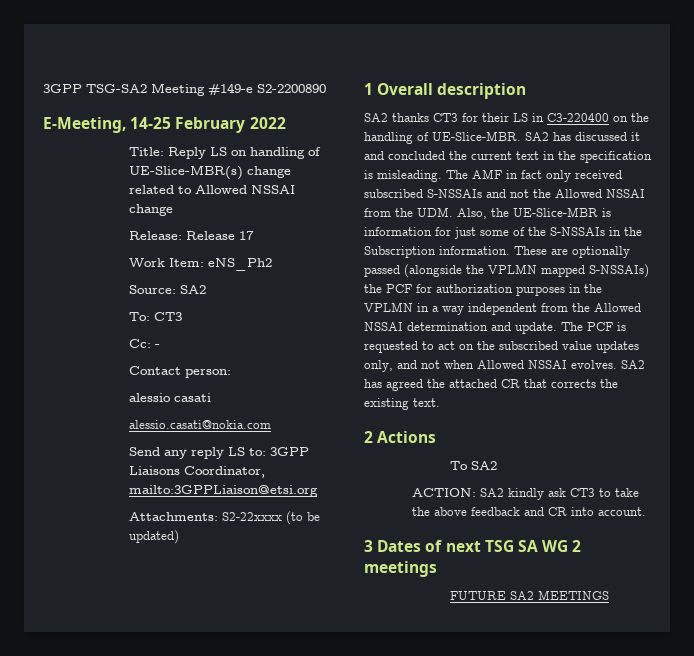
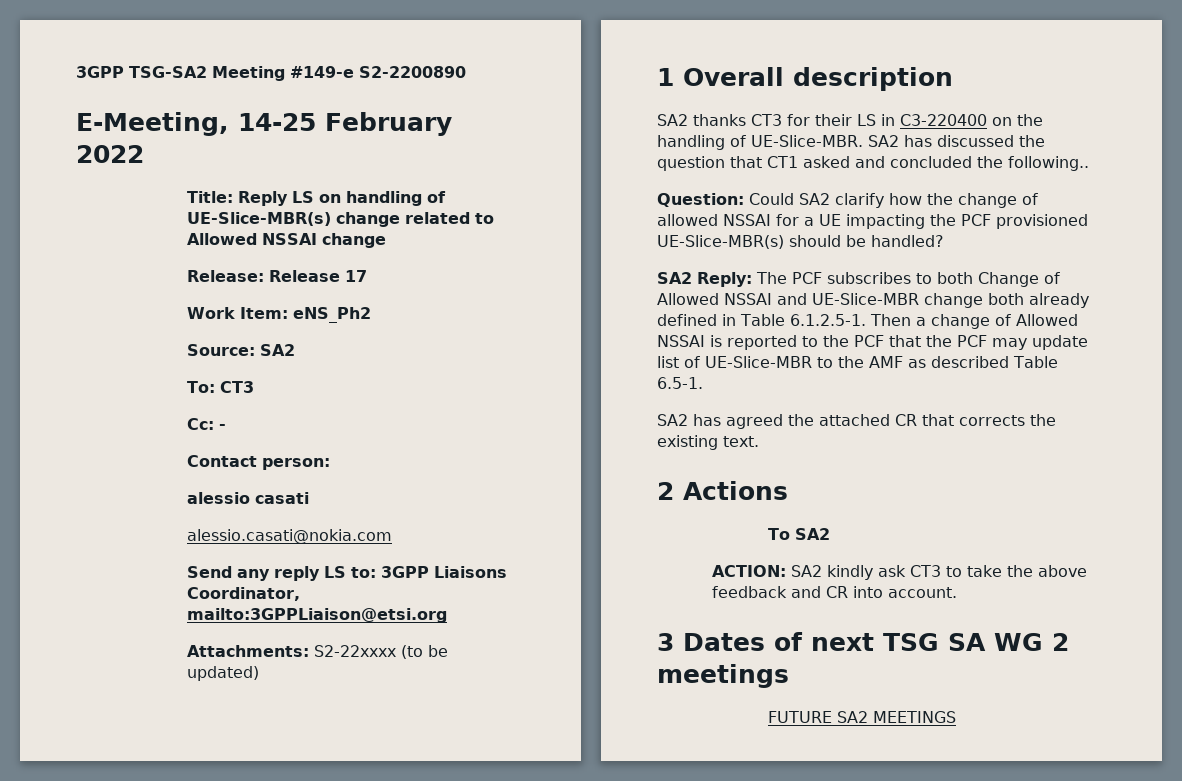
[631,132,640,141] [364,151,652,163] [364,169,622,182] [364,189,645,198] [364,207,611,219] [364,227,642,239] [364,246,630,258] [364,264,649,278] [364,284,602,296] [364,302,641,315] [364,322,626,334] [364,341,639,353] [364,360,617,372] it and concluded the current text in the specification is misleading. The AMF in fact only received subscribed S-NSSAIs and not the Allowed NSSAI from the UDM. Also, the UE-Slice-MBR is information for just some of the S-NSSAIs in the Subscription information. These are optionally passed (alongside the VPLMN mapped S-NSSAIs) the PCF for authorization purposes in the VPLMN in a way independent from the Allowed NSSAI determination and update. The PCF is requested to act on the subscribed value updates only, and not when Allowed NSSAI evolves. -> [1019,135,1045,147] [657,156,1089,171] [657,193,1038,208] [657,214,1088,229] [657,235,944,249] [657,272,1060,287] [657,293,1089,308] [657,314,1078,329] [657,335,1088,350] [657,356,1058,368] [657,377,703,389] the question that CT1 asked and concluded the following.. // Question: Could SA2 clarify how the change of allowed NSSAI for a UE impacting the PCF provisioned UE-Slice-MBR(s) should be handled? // SA2 Reply: The PCF subscribes to both Change of Allowed NSSAI and UE-Slice-MBR change both already defined in Table 6.1.2.5-1. Then a change of Allowed NSSAI is reported to the PCF that the PCF may update list of UE-Slice-MBR to the AMF as described Table 6.5-1. //

